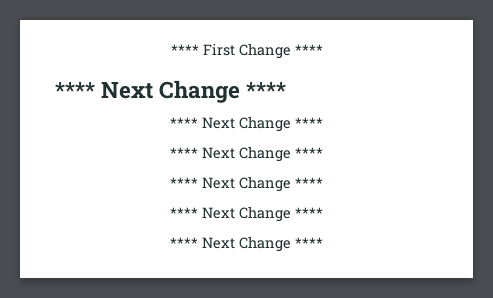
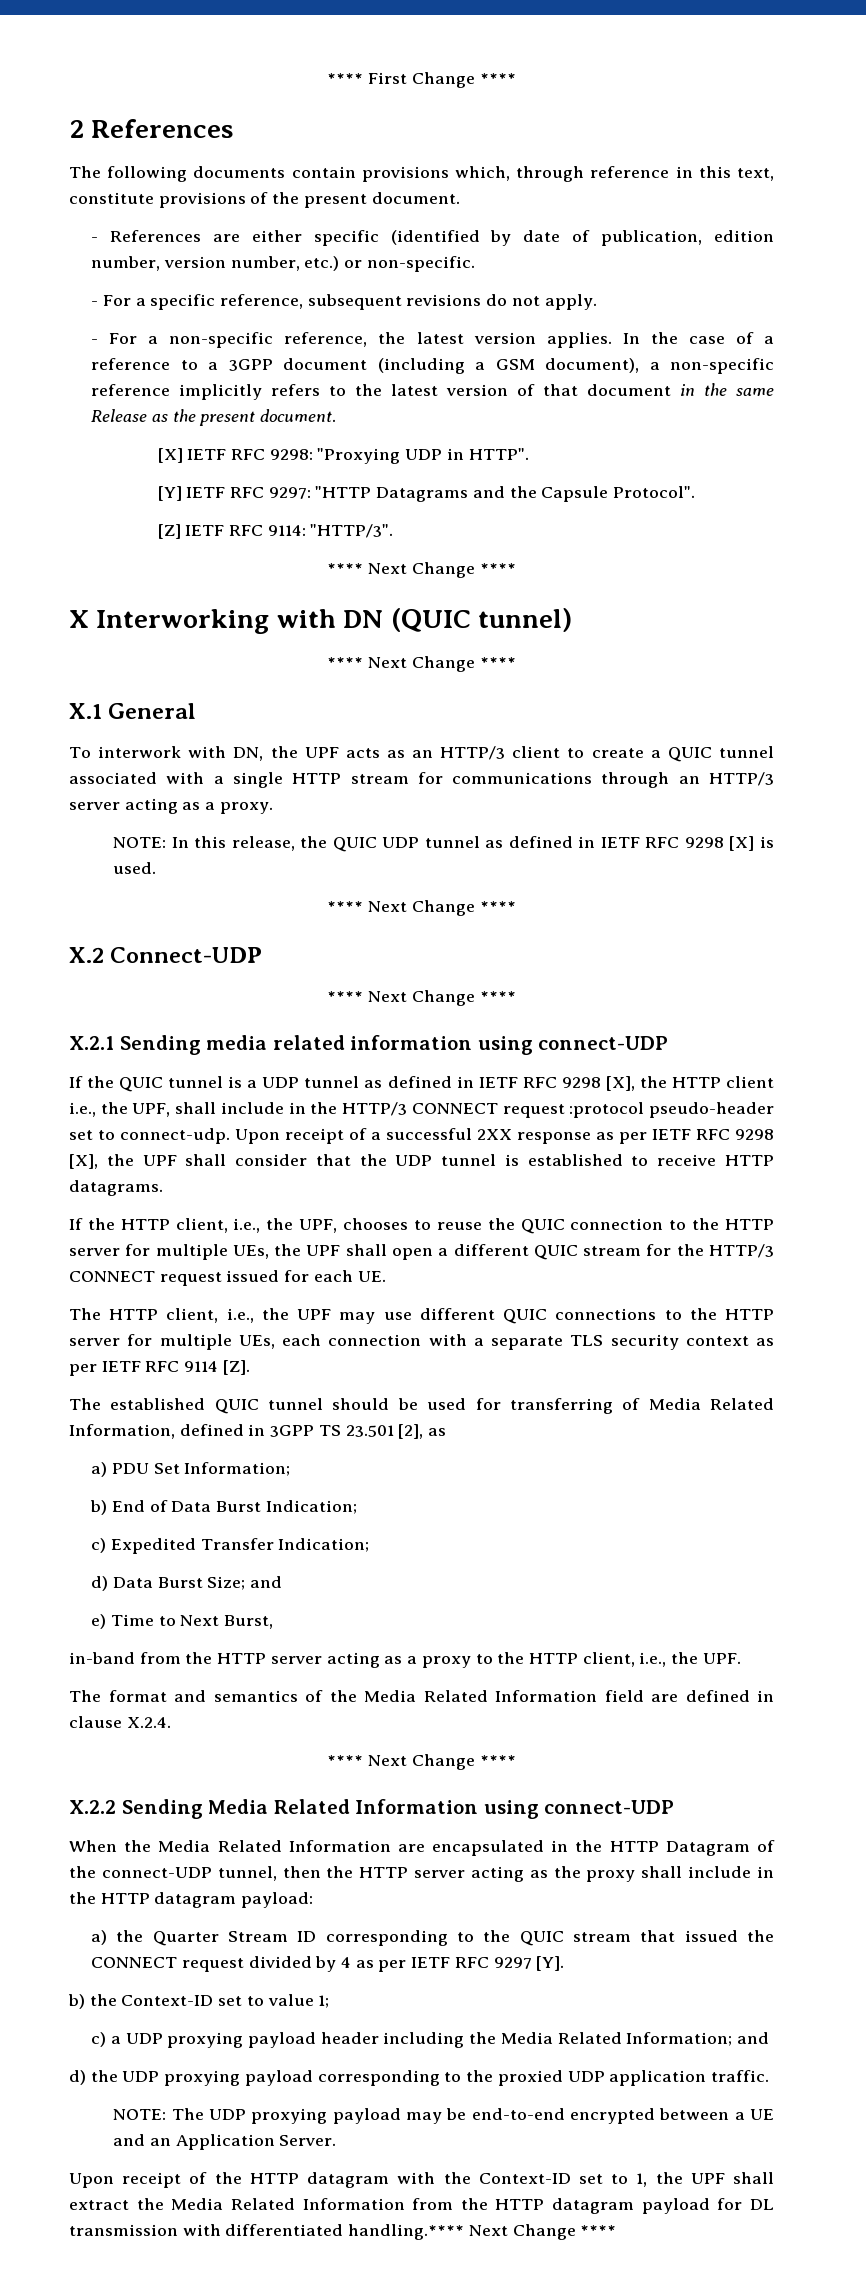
[55,80,287,103] [170,116,323,132] [170,146,323,162] [170,176,323,192] [170,206,323,222] [170,236,323,252] **** Next Change **** // **** Next Change **** // **** Next Change **** // **** Next Change **** // **** Next Change **** // **** Next Change **** -> [69,119,234,138] [69,166,775,182] [69,192,460,208] [91,230,774,246] [91,256,475,272] [91,294,597,310] [91,332,774,348] [91,358,774,374] [91,383,774,400] [91,409,337,426] [157,448,529,464] [157,486,696,502] [157,524,394,539] [327,562,516,578] [69,608,573,634] [327,656,516,672] [69,703,197,719] [69,746,774,762] [69,772,774,788] [69,798,273,814] [113,836,775,852] [113,862,157,874] [327,900,516,916] [69,947,263,963] [327,990,516,1006] [69,1035,669,1055] [69,1076,774,1092] [69,1102,775,1118] [69,1128,774,1144] [69,1154,774,1169] [69,1180,163,1196] [69,1218,775,1234] [69,1244,775,1260] [69,1270,386,1286] [69,1308,775,1324] [69,1334,774,1350] [69,1360,250,1376] [69,1398,775,1414] [69,1424,447,1439] [91,1462,291,1477] [90,1500,357,1515] [91,1538,370,1554] [91,1576,283,1591] [91,1614,274,1629] [69,1652,741,1668] [69,1690,774,1702] [69,1716,171,1728] [327,1754,516,1770] [69,1799,675,1819] [69,1840,775,1856] [69,1866,774,1882] [69,1892,314,1908] [91,1930,774,1946] [91,1956,565,1972] [68,1994,330,2009] [91,2032,770,2048] [69,2070,769,2086] [113,2108,774,2124] [113,2134,337,2150] [69,2172,774,2188] [69,2198,774,2214] [69,2224,617,2240] 2 References // The following documents contain provisions which, through reference in this text, constitute provisions of the present document. // - References are either specific (identified by date of publication, edition number, version number, etc.) or non-specific. // - For a specific reference, subsequent revisions do not apply. // - For a non-specific reference, the latest version applies. In the case of a reference to a 3GPP document (including a GSM document), a non-specific reference implicitly refers to the latest version of that document in the same Release as the present document. // [X] IETF RFC 9298: "Proxying UDP in HTTP". // [Y] IETF RFC 9297: "HTTP Datagrams and the Capsule Protocol". // [Z] IETF RFC 9114: "HTTP/3". // **** Next Change **** // X Interworking with DN (QUIC tunnel) // **** Next Change **** // X.1 General // To interwork with DN, the UPF acts as an HTTP/3 client to create a QUIC tunnel associated with a single HTTP stream for communications through an HTTP/3 server acting as a proxy. // NOTE: In this release, the QUIC UDP tunnel as defined in IETF RFC 9298 [X] is used. // **** Next Change **** // X.2 Connect-UDP // **** Next Change **** // X.2.1 Sending media related information using connect-UDP // If the QUIC tunnel is a UDP tunnel as defined in IETF RFC 9298 [X], the HTTP client i.e., the UPF, shall include in the HTTP/3 CONNECT request :protocol pseudo-header set to connect-udp. Upon receipt of a successful 2XX response as per IETF RFC 9298 [X], the UPF shall consider that the UDP tunnel is established to receive HTTP datagrams. // If the HTTP client, i.e., the UPF, chooses to reuse the QUIC connection to the HTTP server for multiple UEs, the UPF shall open a different QUIC stream for the HTTP/3 CONNECT request issued for each UE. // The HTTP client, i.e., the UPF may use different QUIC connections to the HTTP server for multiple UEs, each connection with a separate TLS security context as per IETF RFC 9114 [Z]. // The established QUIC tunnel should be used for transferring of Media Related Information, defined in 3GPP TS 23.501 [2], as // a) PDU Set Information; // b) End of Data Burst Indication; // c) Expedited Transfer Indication; // d) Data Burst Size; and // e) Time to Next Burst, // in-band from the HTTP server acting as a proxy to the HTTP client, i.e., the UPF. // The format and semantics of the Media Related Information field are defined in clause X.2.4. // **** Next Change **** // X.2.2 Sending Media Related Information using connect-UDP // When the Media Related Information are encapsulated in the HTTP Datagram of the connect-UDP tunnel, then the HTTP server acting as the proxy shall include in the HTTP datagram payload: // a) the Quarter Stream ID corresponding to the QUIC stream that issued the CONNECT request divided by 4 as per IETF RFC 9297 [Y]. // b) the Context-ID set to value 1; // c) a UDP proxying payload header including the Media Related Information; and // d) the UDP proxying payload corresponding to the proxied UDP application traffic. // NOTE: The UDP proxying payload may be end-to-end encrypted between a UE and an Application Server. // Upon receipt of the HTTP datagram with the Context-ID set to 1, the UPF shall extract the Media Related Information from the HTTP datagram payload for DL transmission with differentiated handling.**** Next Change ****

